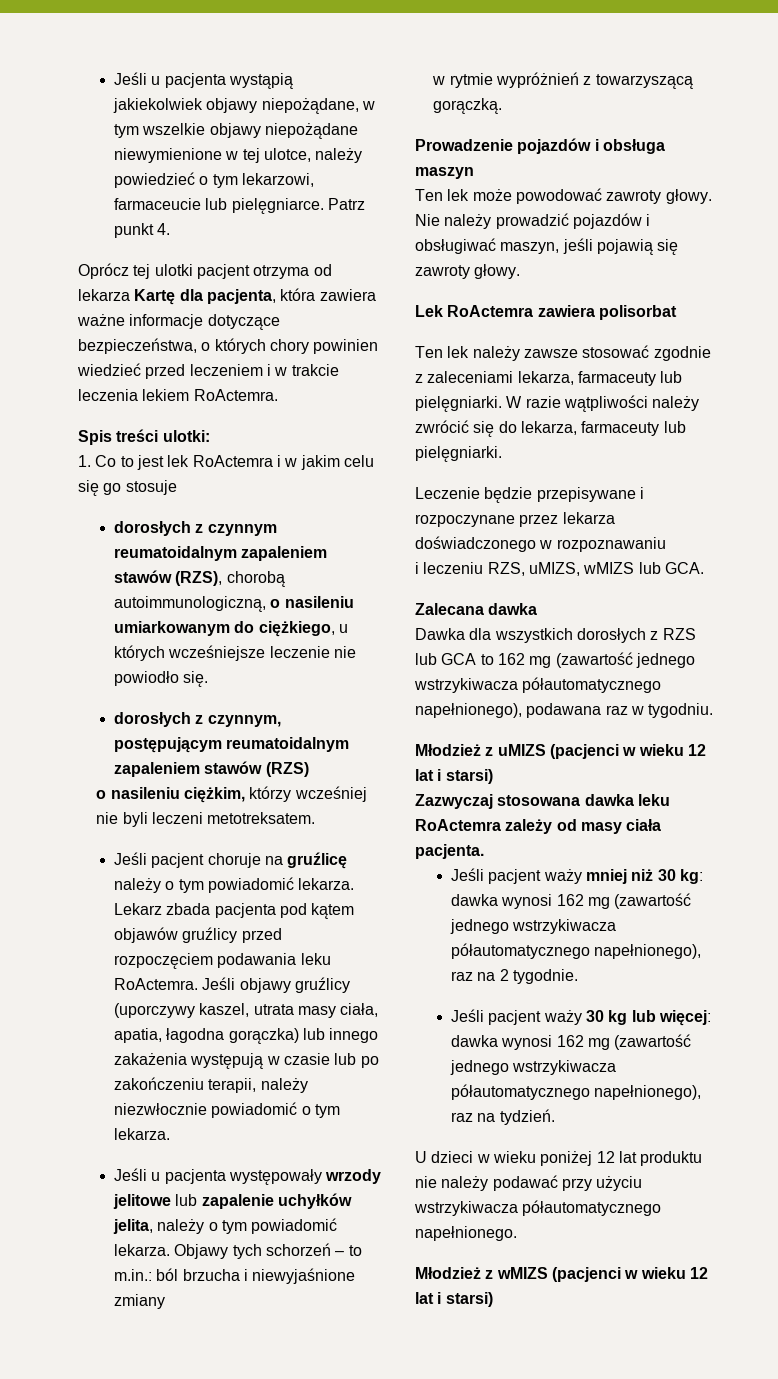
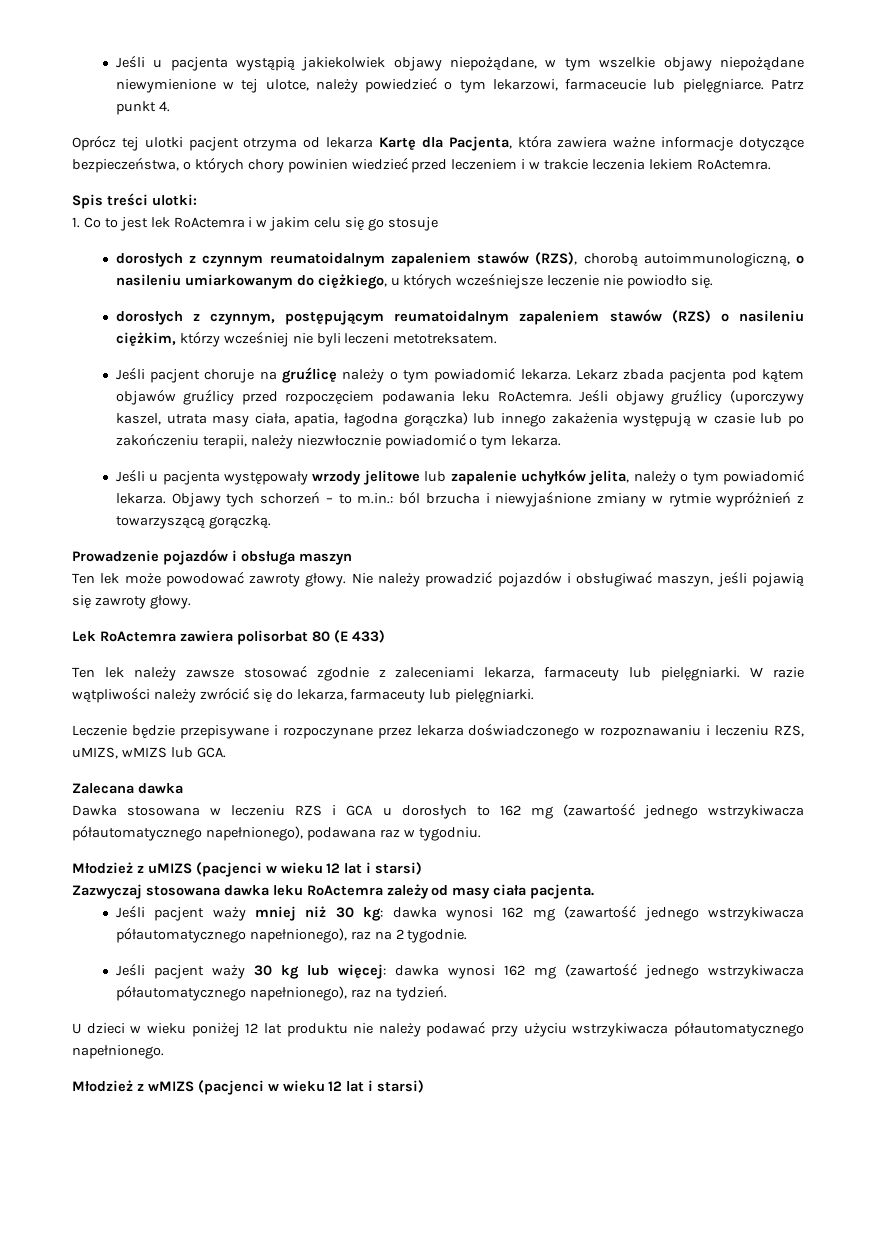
[206,289,276,304] pacjenta, -> [448,136,512,151] Pacjenta,
(309, 769) // -> (711, 316) none
(165, 1301) // -> (647, 500) none
(677, 312) none -> [311,630,386,643] 80 (E 433)
(666, 544) // -> (702, 732) none
[469,628,696,643] [415,653,477,665] dla wszystkich dorosłych z RZS lub GCA -> [127,805,467,819] stosowana w leczeniu RZS i GCA u dorosłych

